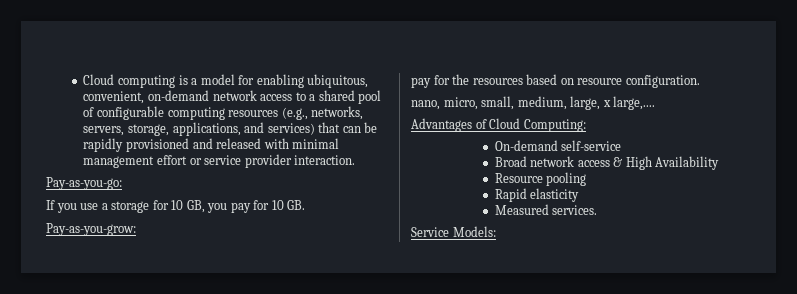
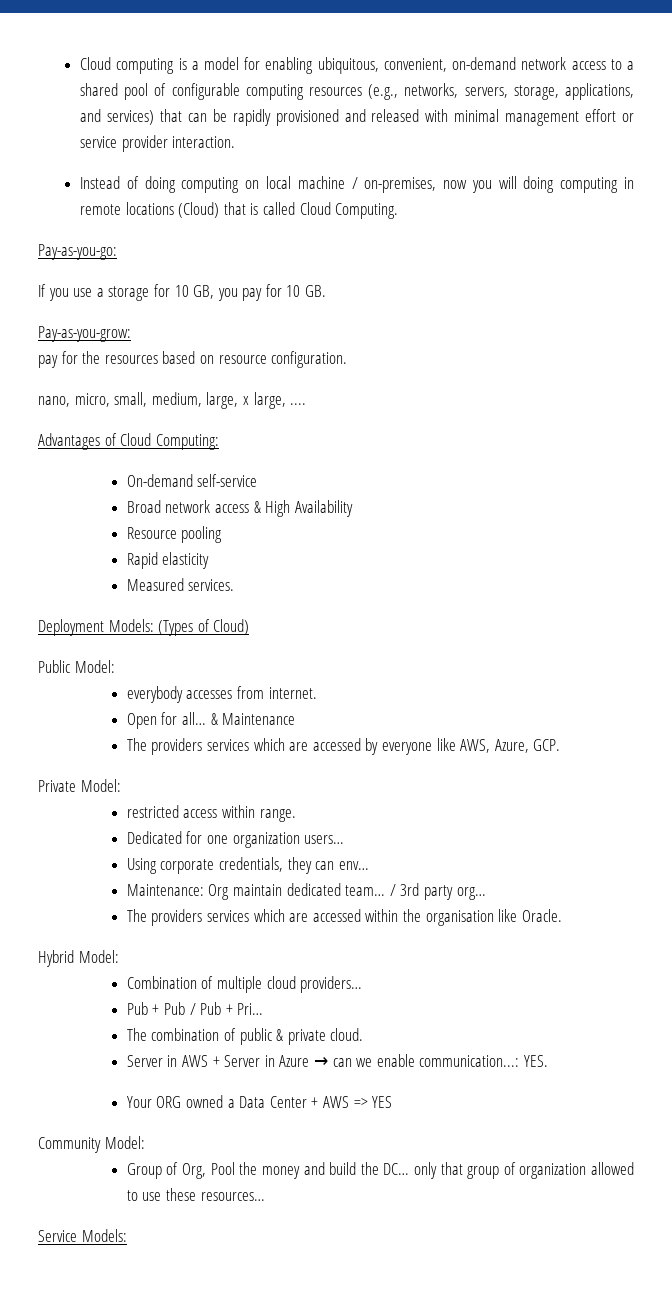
(356, 160) none -> [80,176,635,193] [80,202,399,219] // Instead of doing computing on local machine / on-premises, now you will doing computing in remote locations (Cloud) that is called Cloud Computing.
[613,96,656,110] large,.... -> [253,392,307,409] large, ....
(598, 210) none -> [38,619,250,636] [38,660,115,673] [126,686,317,703] [126,712,296,729] [126,738,561,755] [38,779,121,792] [126,805,296,822] [126,831,345,848] [126,857,369,874] [126,883,486,900] [126,909,562,926] [38,950,119,967] [126,976,363,993] [126,1002,264,1015] [126,1028,364,1045] [126,1054,548,1067] [126,1095,393,1108] [38,1136,145,1153] [126,1162,634,1179] [126,1188,265,1201] // Deployment Models: (Types of Cloud) // Public Model: // everybody accesses from internet. // Open for all… & Maintenance // The providers services which are accessed by everyone like AWS, Azure, GCP. // Private Model: // restricted access within range. // Dedicated for one organization users… // Using corporate credentials, they can env… // Maintenance: Org maintain dedicated team… / 3rd party org… // The providers services which are accessed within the organisation like Oracle. // Hybrid Model: // Combination of multiple cloud providers… // Pub + Pub / Pub + Pri… // The combination of public & private cloud. // Server in AWS + Server in Azure → can we enable communication...: YES. // Your ORG owned a Data Center + AWS => YES // Community Model: // Group of Org, Pool the money and build the DC… only that group of organization allowed to use these resources…

